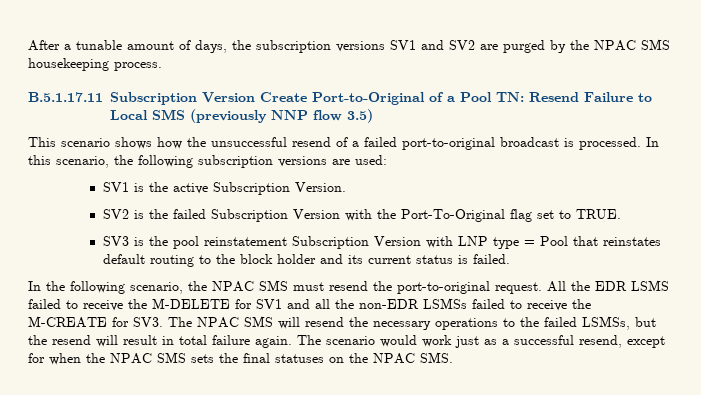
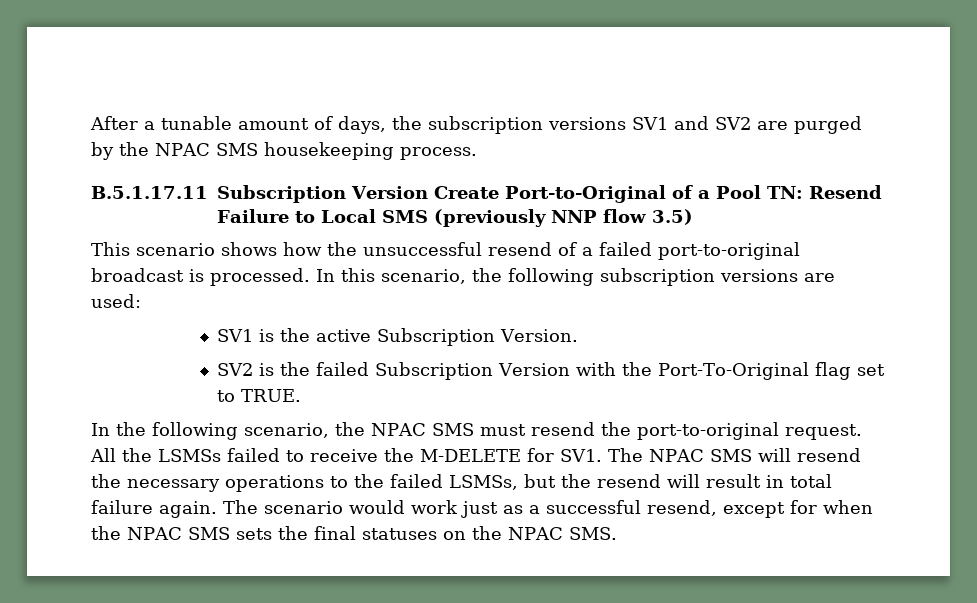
[102,236,661,249] [102,254,510,267] // SV3 is the pool reinstatement Subscription Version with LNP type = Pool that reinstates default routing to the block holder and its current status is failed. -> (302, 395) none
[595,280,669,291] EDR LSMS -> [158,449,221,462] LSMSs
[256,298,591,311] [28,316,163,328] SV1 and all the non-EDR LSMSs failed to receive the M-CREATE for SV3. -> [560,449,602,462] SV1.

